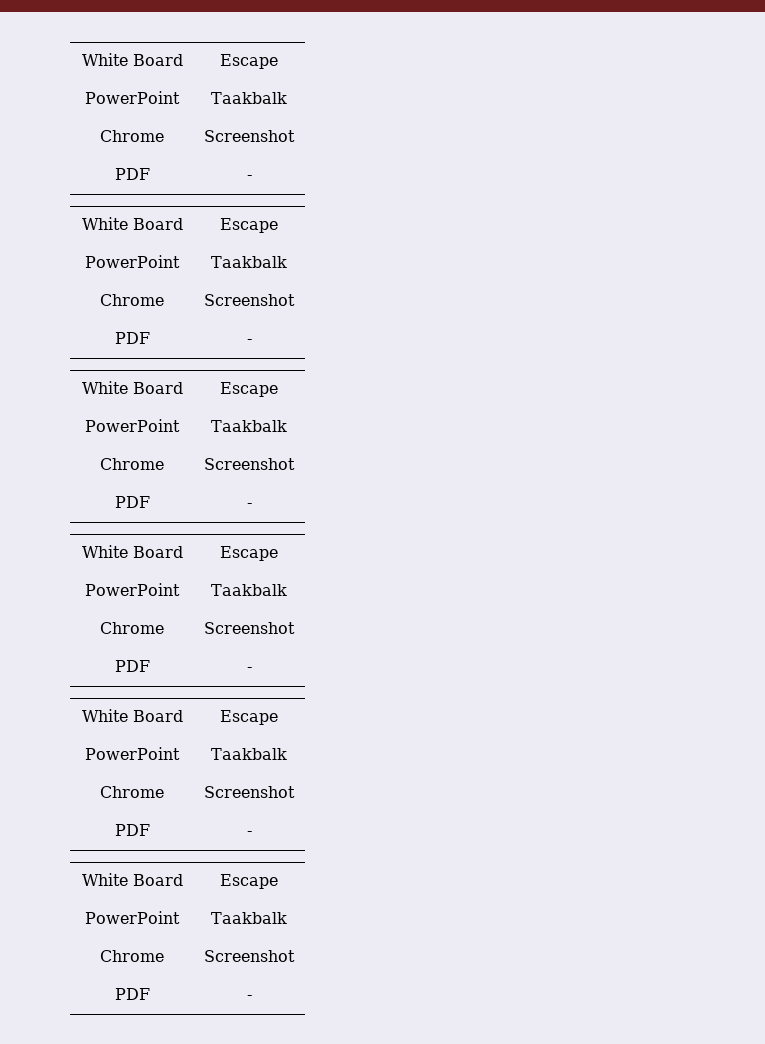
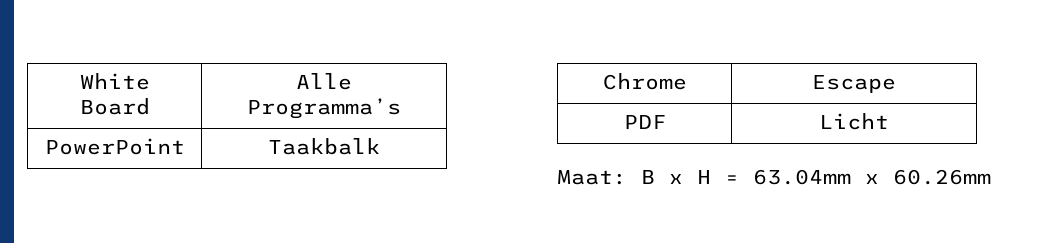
[81,53,183,66] [220,54,278,69] [85,91,180,104] [211,92,288,104] [100,130,164,142] [204,130,295,142] [114,168,150,180] [246,175,252,180] [81,217,183,230] [220,218,278,233] [85,255,180,268] [211,256,288,268] [100,294,164,306] [204,294,295,306] [114,332,150,344] [246,339,252,344] [81,381,183,394] [220,382,278,397] [85,419,180,432] [211,420,288,432] [100,458,164,470] [204,458,295,470] [114,496,150,508] [246,503,252,508] [81,545,183,558] [220,546,278,561] [85,583,180,596] [211,584,288,596] [100,622,164,634] [204,622,295,634] [114,660,150,672] [246,667,252,672] [81,709,183,722] [220,710,278,725] [85,747,180,760] [211,748,288,760] [100,786,164,798] [204,786,295,798] [114,824,150,836] [246,831,252,836] [81,873,183,886] [220,874,278,889] [85,911,180,924] [211,912,288,924] [100,950,164,962] [204,950,295,962] [114,988,150,1000] [246,995,252,1000] White Board | Escape // PowerPoint | Taakbalk // Chrome | Screenshot // PDF | - // White Board | Escape // PowerPoint | Taakbalk // Chrome | Screenshot // PDF | - // White Board | Escape // PowerPoint | Taakbalk // Chrome | Screenshot // PDF | - // White Board | Escape // PowerPoint | Taakbalk // Chrome | Screenshot // PDF | - // White Board | Escape // PowerPoint | Taakbalk // Chrome | Screenshot // PDF | - // White Board | Escape // PowerPoint | Taakbalk // Chrome | Screenshot // PDF | - -> [79,73,150,90] [79,98,150,115] [296,73,352,90] [247,98,401,119] [44,138,185,155] [268,138,380,155] [602,73,687,90] [812,75,896,93] [623,115,666,129] [819,113,889,130] [557,169,991,185] White Board | Alle Programma’s // PowerPoint | Taakbalk // Chrome | Escape // PDF | Licht // Maat: B x H = 63.04mm x 60.26mm

